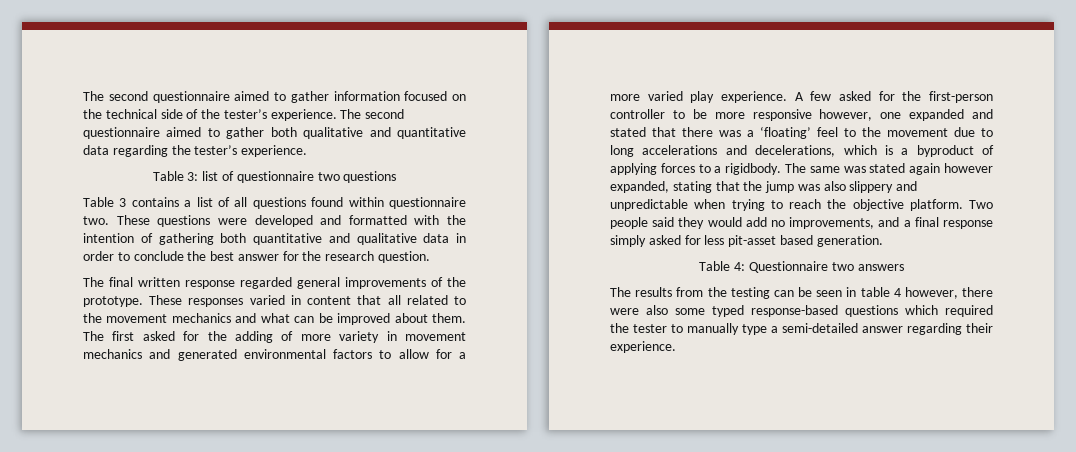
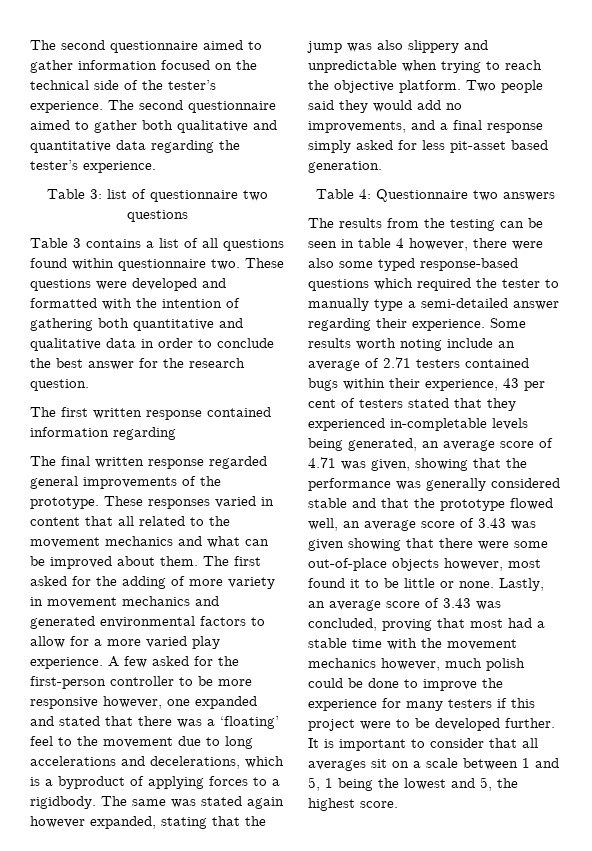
(431, 257) none -> [30,407,271,420] [30,427,176,440] // The first written response contained information regarding
(676, 347) none -> [490,318,526,328] [308,338,515,351] [308,357,529,371] [308,378,545,391] [308,398,516,411] [308,418,528,431] [308,438,553,451] [308,457,527,471] [308,478,560,491] [308,498,553,511] [308,518,536,531] [308,538,548,551] [308,558,541,571] [308,578,544,591] [308,598,501,611] [308,618,545,631] [308,638,517,650] [308,658,525,671] [308,678,503,691] [308,698,535,711] [308,718,555,731] [308,738,538,751] [308,758,559,771] [308,777,518,791] [308,798,398,811] Some results worth noting include an average of 2.71 testers contained bugs within their experience, 43 per cent of testers stated that they experienced in-completable levels being generated, an average score of 4.71 was given, showing that the performance was generally considered stable and that the prototype flowed well, an average score of 3.43 was given showing that there were some out-of-place objects however, most found it to be little or none. Lastly, an average score of 3.43 was concluded, proving that most had a stable time with the movement mechanics however, much polish could be done to improve the experience for many testers if this project were to be developed further. It is important to consider that all averages sit on a scale between 1 and 5, 1 being the lowest and 5, the highest score.

